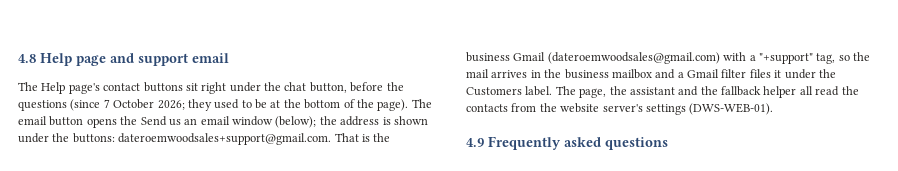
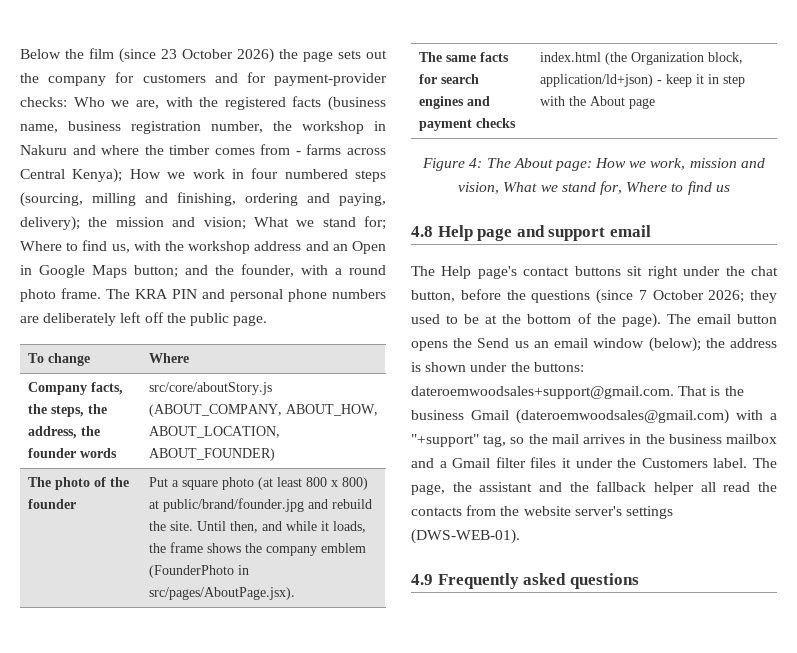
(18, 58) none -> [20,48,387,63] [20,72,387,86] [20,96,386,111] [20,121,386,134] [20,144,386,155] [20,168,386,183] [20,192,386,207] [20,216,386,231] [20,240,386,254] [20,264,386,278] [20,288,386,302] [20,312,268,326] [27,353,90,366] [148,353,189,363] [27,382,123,395] [27,404,107,417] [27,426,100,439] [27,448,117,458] [148,382,272,395] [148,404,378,417] [148,426,280,438] [148,448,275,461] [27,477,129,490] [27,499,76,509] [148,477,368,490] [148,498,372,512] [148,521,366,533] [148,542,366,556] [148,565,249,578] [148,587,295,600] [418,52,509,62] [418,74,479,84] [418,96,490,109] [418,118,516,131] [539,52,743,65] [539,74,745,87] [539,96,655,109] [422,158,765,171] [458,181,730,195] Below the film (since 23 October 2026) the page sets out the company for customers and for payment-provider checks: Who we are, with the registered facts (business name, business registration number, the workshop in Nakuru and where the timber comes from - farms across Central Kenya); How we work in four numbered steps (sourcing, milling and finishing, ordering and paying, delivery); the mission and vision; What we stand for; Where to find us, with the workshop address and an Open in Google Maps button; and the founder, with a round photo frame. The KRA PIN and personal phone numbers are deliberately left off the public page. // To change | Where // Company facts, the steps, the address, the founder words | src/core/aboutStory.js (ABOUT_COMPANY, ABOUT_HOW, ABOUT_LOCATION, ABOUT_FOUNDER) // The photo of the founder | Put a square photo (at least 800 x 800) at public/brand/founder.jpg and rebuild the site. Until then, and while it loads, the frame shows the company emblem (FounderPhoto in src/pages/AboutPage.jsx). // The same facts for search engines and payment checks | index.html (the Organization block, application/ld+json) - keep it in step with the About page // Figure 4: The About page: How we work, mission and vision, What we stand for, Where to find us //

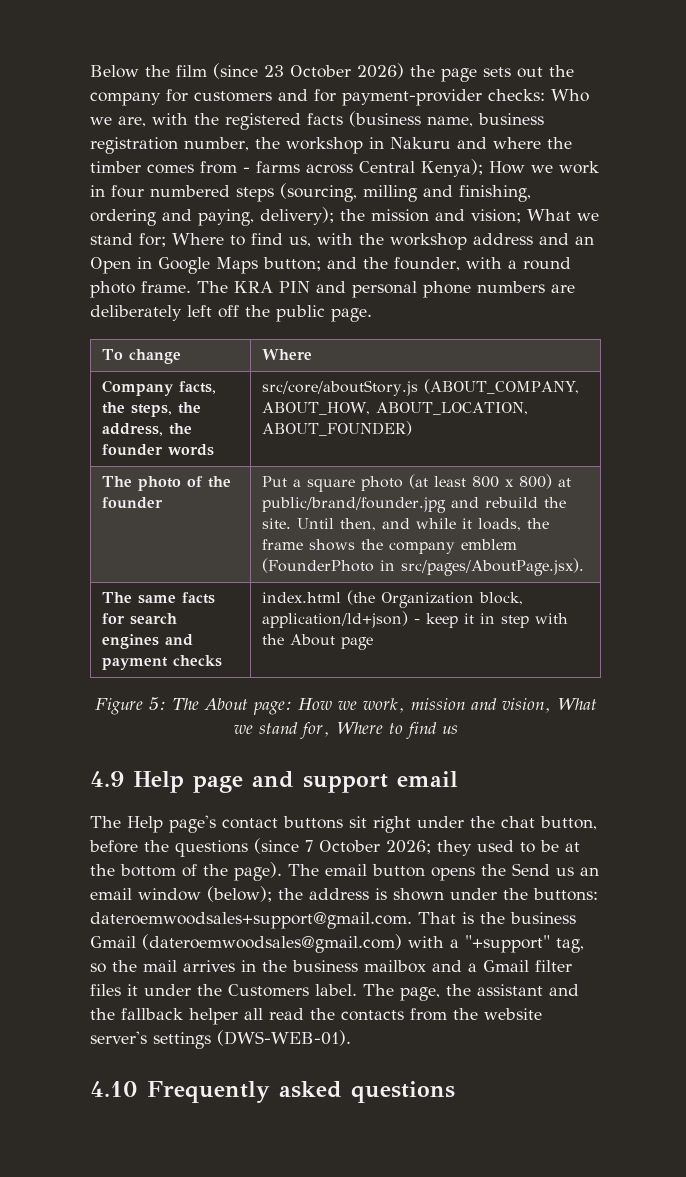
[469,158,483,168] 4: -> [148,697,166,711] 5:
[411,226,433,237] 4.8 -> [90,771,124,787] 4.9
[411,574,433,585] 4.9 -> [90,1081,138,1097] 4.10

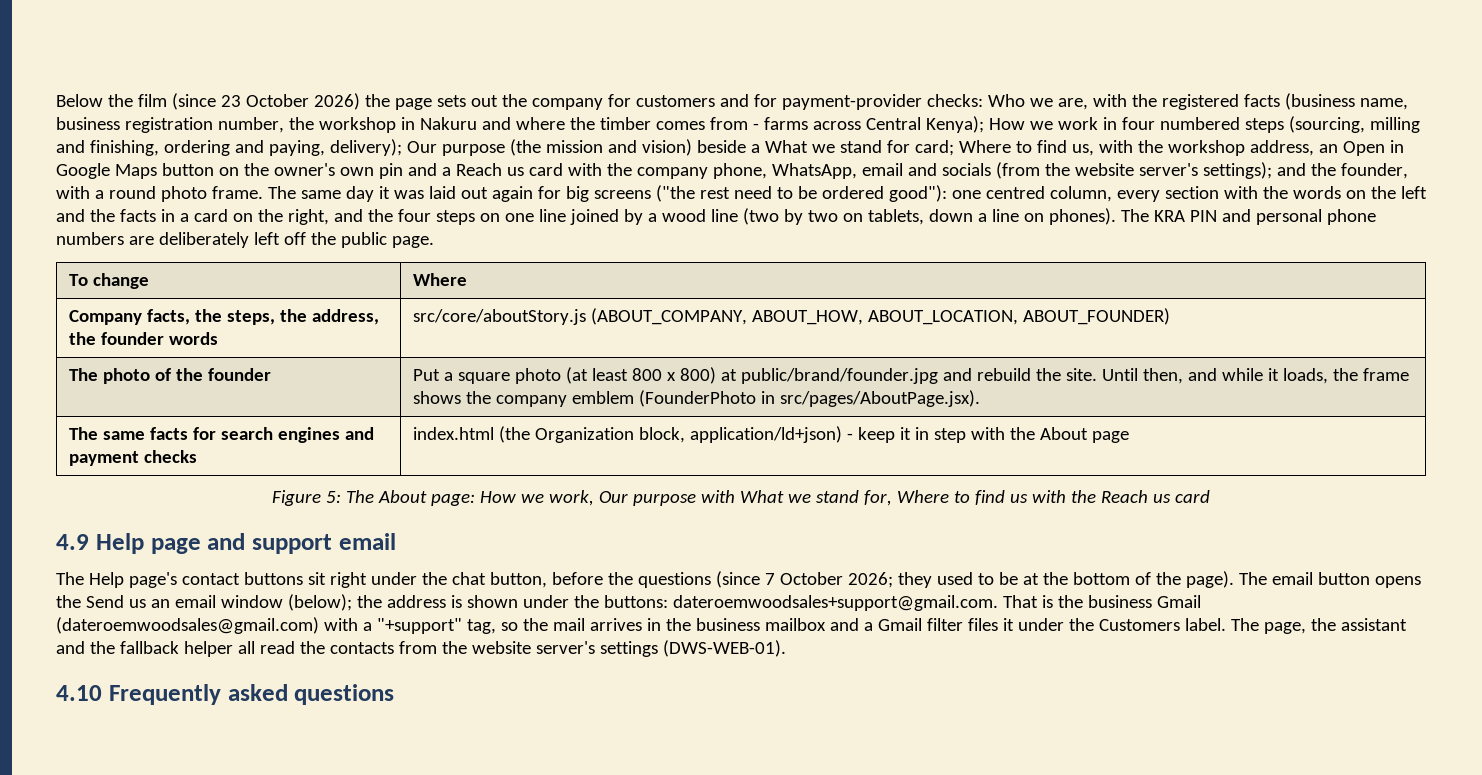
[340,209,599,223] [90,233,166,247] the mission and vision; What we stand for; -> [406,139,954,156] Our purpose (the mission and vision) beside a What we stand for card;
[473,233,569,245] address and -> [1249,140,1314,156] address,
[263,257,321,271] button; -> [161,162,1272,179] button on the owner's own pin and a Reach us card with the company phone, WhatsApp, email and socials (from the website server's settings);
(228, 287) none -> [300,185,1427,202] [56,208,1149,225] same day it was laid out again for big screens ("the rest need to be ordered good"): one centred column, every section with the words on the left and the facts in a card on the right, and the four steps on one line joined by a wood line (two by two on tablets, down a line on phones). The
[410,698,551,713] mission and vision, -> [599,490,736,506] Our purpose with
(458, 729) none -> [1031,490,1210,503] with the Reach us card

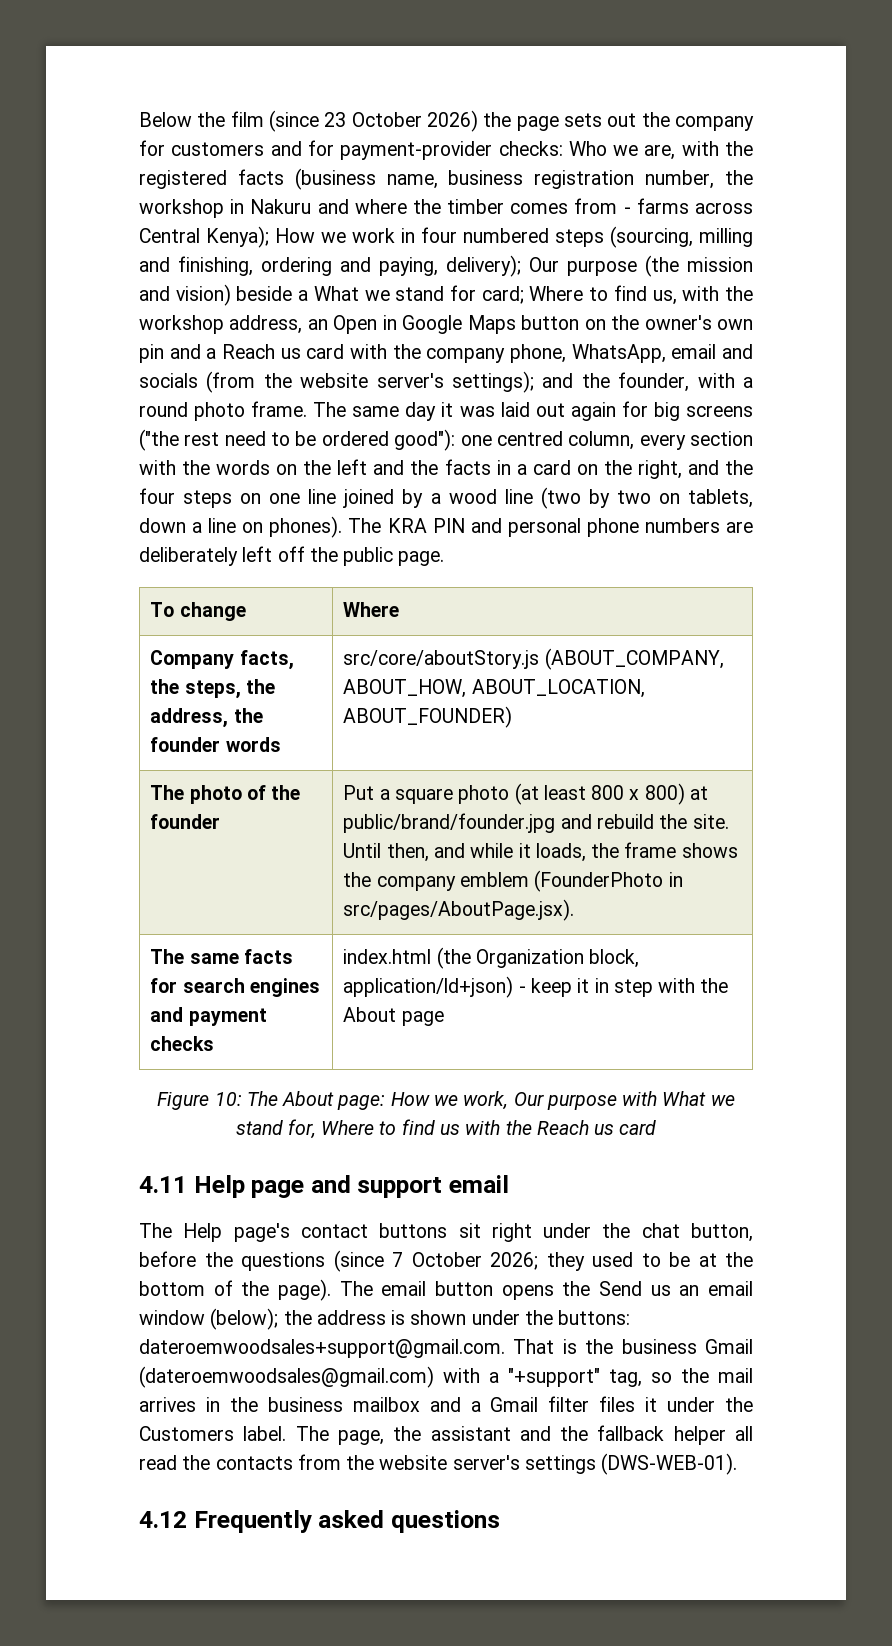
[326,491,342,503] 5: -> [214,1092,242,1106] 10:
[56,534,89,550] 4.9 -> [139,1176,187,1193] 4.11
[56,685,102,701] 4.10 -> [139,1511,187,1528] 4.12

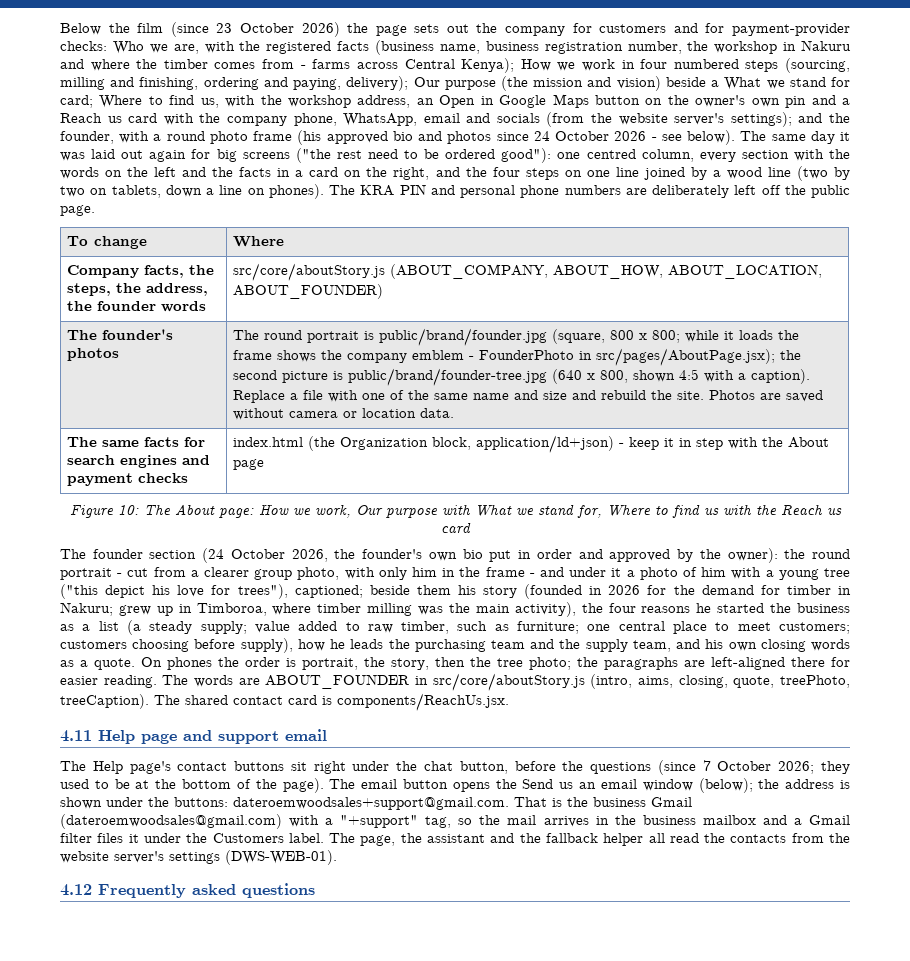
[251,401,308,417] frame. -> [253,130,736,145] frame (his approved bio and photos since 24 October 2026 - see below).
[189,785,301,804] [150,814,221,829] [343,783,708,805] [343,813,729,833] [343,843,465,862] photo of the founder | Put a square photo (at least 800 x 800) at public/brand/founder.jpg and rebuild the site. Until then, and -> [101,329,173,340] [66,348,119,361] [232,328,680,346] founder's photos | The round portrait is public/brand/founder.jpg (square, 800 x 800;
[535,843,586,862] loads, -> [738,330,773,340] loads
[534,870,683,892] [343,899,575,921] (FounderPhoto in src/pages/AboutPage.jsx). -> [468,348,801,366] [232,368,810,386] [232,390,823,403] [232,408,454,420] - FounderPhoto in src/pages/AboutPage.jsx); the second picture is public/brand/founder-tree.jpg (640 x 800, shown 4:5 with a caption). Replace a file with one of the same name and size and rebuild the site. Photos are saved without camera or location data.
(657, 1127) none -> [60,548,850,563] [60,567,851,580] [60,584,851,599] [60,602,851,617] [60,620,850,635] [60,638,850,653] [60,657,850,670] [60,673,850,691] [60,693,509,711] // The founder section (24 October 2026, the founder's own bio put in order and approved by the owner): the round portrait - cut from a clearer group photo, with only him in the frame - and under it a photo of him with a young tree ("this depict his love for trees"), captioned; beside them his story (founded in 2026 for the demand for timber in Nakuru; grew up in Timboroa, where timber milling was the main activity), the four reasons he started the business as a list (a steady supply; value added to raw timber, such as furniture; one central place to meet customers; customers choosing before supply), how he leads the purchasing team and the supply team, and his own closing words as a quote. On phones the order is portrait, the story, then the tree photo; the paragraphs are left-aligned there for easier reading. The words are ABOUT_FOUNDER in src/core/aboutStory.js (intro, aims, closing, quote, treePhoto, treeCaption). The shared contact card is components/ReachUs.jsx.

